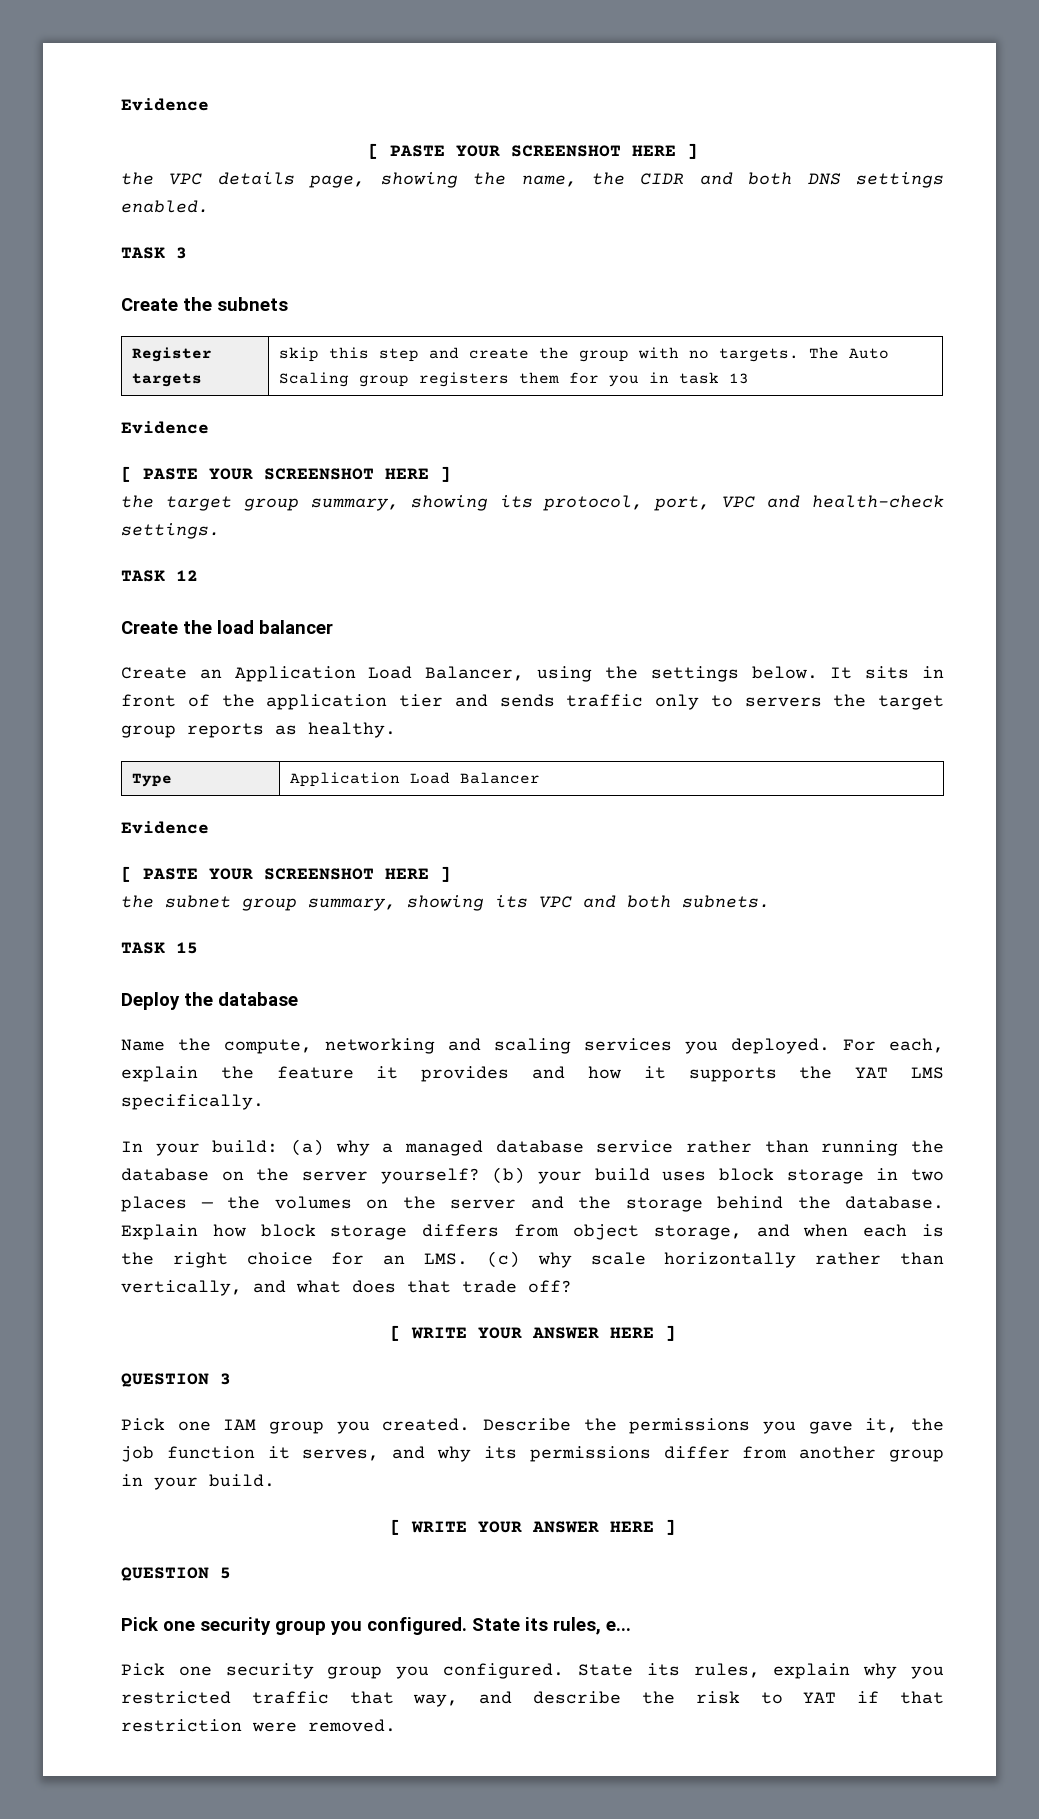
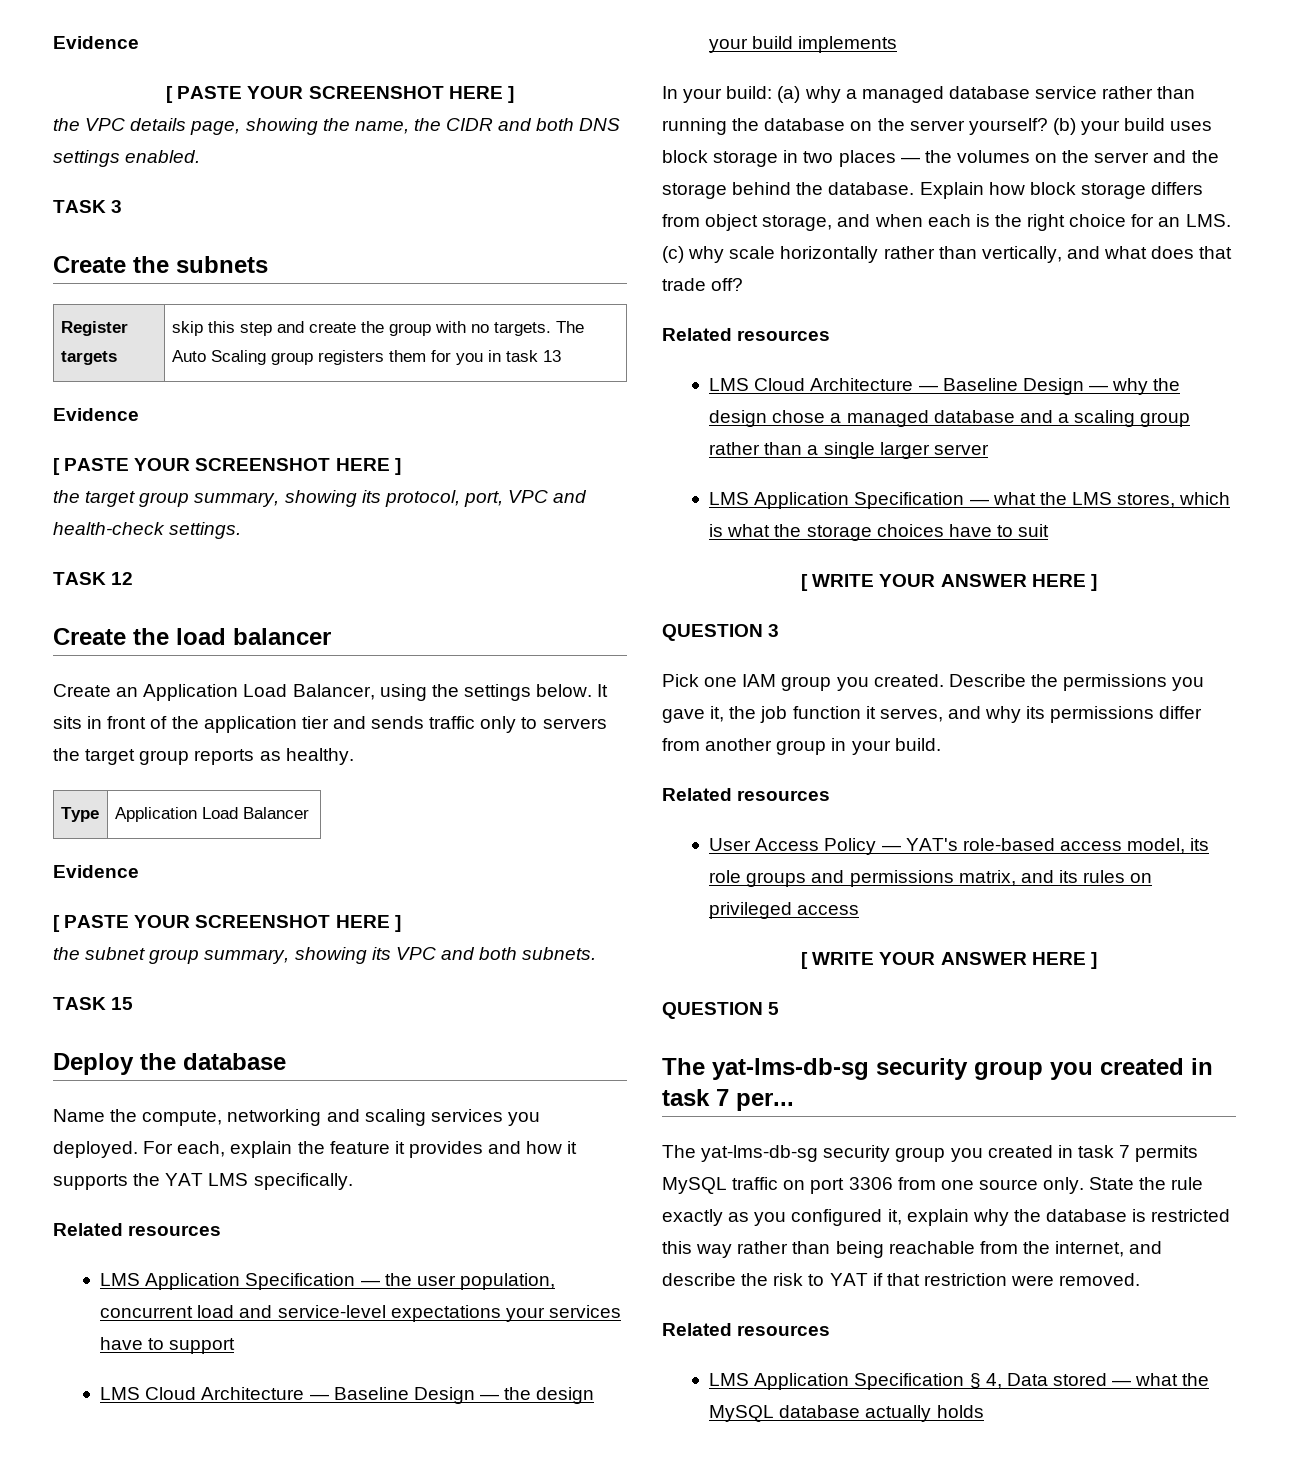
(264, 1102) none -> [53,1223,222,1236] [100,1273,555,1290] [100,1305,621,1322] [100,1337,236,1354] [100,1387,595,1404] [709,36,898,53] // Related resources // LMS Application Specification — the user population, concurrent load and service-level expectations your services have to support // LMS Cloud Architecture — Baseline Design — the design your build implements
(572, 1286) none -> [662,328,831,341] [709,378,1181,395] [709,410,1191,427] [709,442,989,459] [709,492,1231,509] [709,524,1050,541] // Related resources // LMS Cloud Architecture — Baseline Design — why the design chose a managed database and a scaling group rather than a single larger server // LMS Application Specification — what the LMS stores, which is what the storage choices have to suit
(275, 1480) none -> [662,788,831,801] [709,838,1210,855] [709,870,1153,887] [709,902,860,919] // Related resources // User Access Policy — YAT's role-based access model, its role groups and permissions matrix, and its rules on privileged access
[121,1617,631,1635] [121,1663,945,1679] [121,1691,459,1707] Pick one security group you configured. State its rules, e... // Pick one security group you configured. State its rules, explain why you restricted traffic that way, -> [662,1058,1213,1080] [662,1089,794,1111] [662,1145,1199,1162] [662,1177,1204,1194] [662,1209,1231,1226] [662,1241,1125,1258] The yat-lms-db-sg security group you created in task 7 per... // The yat-lms-db-sg security group you created in task 7 permits MySQL traffic on port 3306 from one source only. State the rule exactly as you configured it, explain why the database is restricted this way rather than being reachable from the internet,
(396, 1725) none -> [662,1323,831,1336] [709,1373,1210,1390] [709,1405,984,1422] // Related resources // LMS Application Specification § 4, Data stored — what the MySQL database actually holds

